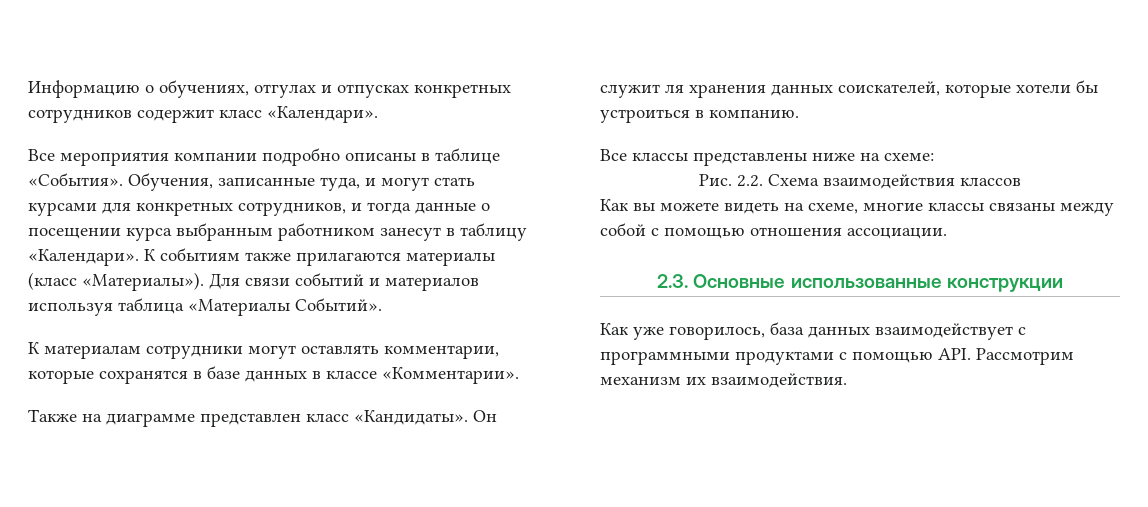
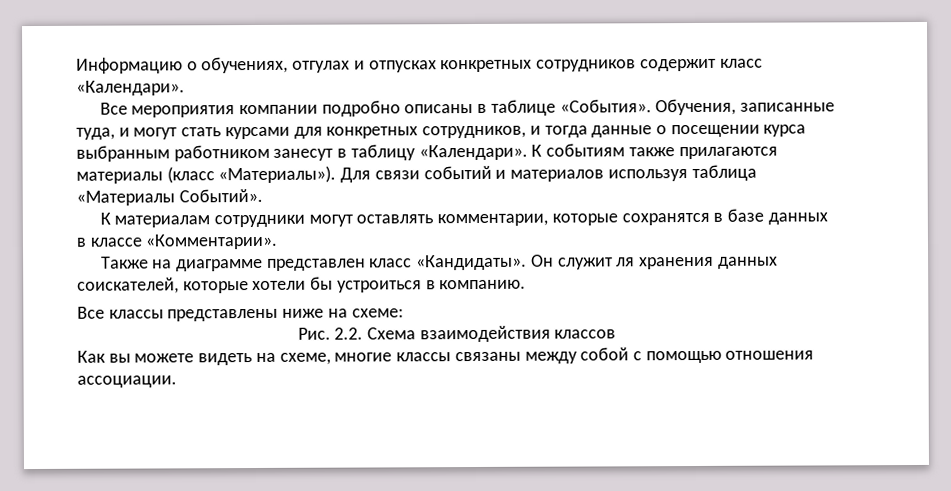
[657,274,1063,292] [600,322,1026,340] [600,348,1074,365] [600,373,847,388] // 2.3. Основные использованные конструкции // Как уже говорилось, база данных взаимодействует с программными продуктами с помощью API. Рассмотрим механизм их взаимодействия. -> (177, 381) none

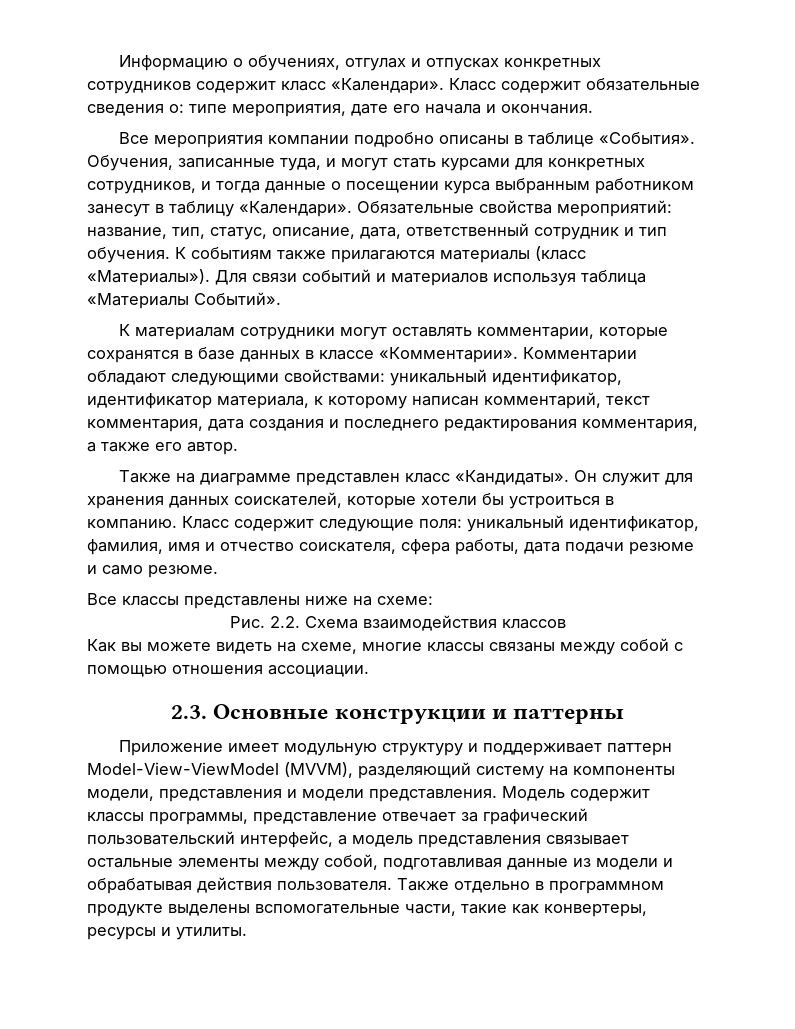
(185, 88) none -> [449,78,700,94] [87,104,593,117] Класс содержит обязательные сведения о: типе мероприятия, дате его начала и окончания.
(528, 152) none -> [357,200,672,217] [87,223,667,240] [87,247,170,263] Обязательные свойства мероприятий: название, тип, статус, описание, дата, ответственный сотрудник и тип обучения.
(279, 241) none -> [523,347,637,363] [87,369,622,386] [87,392,650,409] [87,419,698,432] [87,442,238,455] Комментарии обладают следующими свойствами: уникальный идентификатор, идентификатор материала, к которому написан комментарий, текст комментария, дата создания и последнего редактирования комментария, а также его автор.
[616,257,636,267] ля -> [664,473,693,485] для
(527, 284) none -> [182,515,699,532] [87,539,694,555] [87,565,218,578] Класс содержит следующие поля: уникальный идентификатор, фамилия, имя и отчество соискателя, сфера работы, дата подачи резюме и само резюме.
(177, 381) none -> [170,704,625,724] [118,740,672,756] [87,762,675,779] [87,786,650,802] [87,808,588,825] [87,831,629,848] [87,854,673,871] [87,877,664,894] [87,904,647,917] [87,927,247,940] // 2.3. Основные конструкции и паттерны // Приложение имеет модульную структуру и поддерживает паттерн Model-View-ViewModel (MVVM), разделяющий систему на компоненты модели, представления и модели представления. Модель содержит классы программы, представление отвечает за графический пользовательский интерфейс, а модель представления связывает остальные элементы между собой, подготавливая данные из модели и обрабатывая действия пользователя. Также отдельно в программном продукте выделены вспомогательные части, такие как конвертеры, ресурсы и утилиты.

